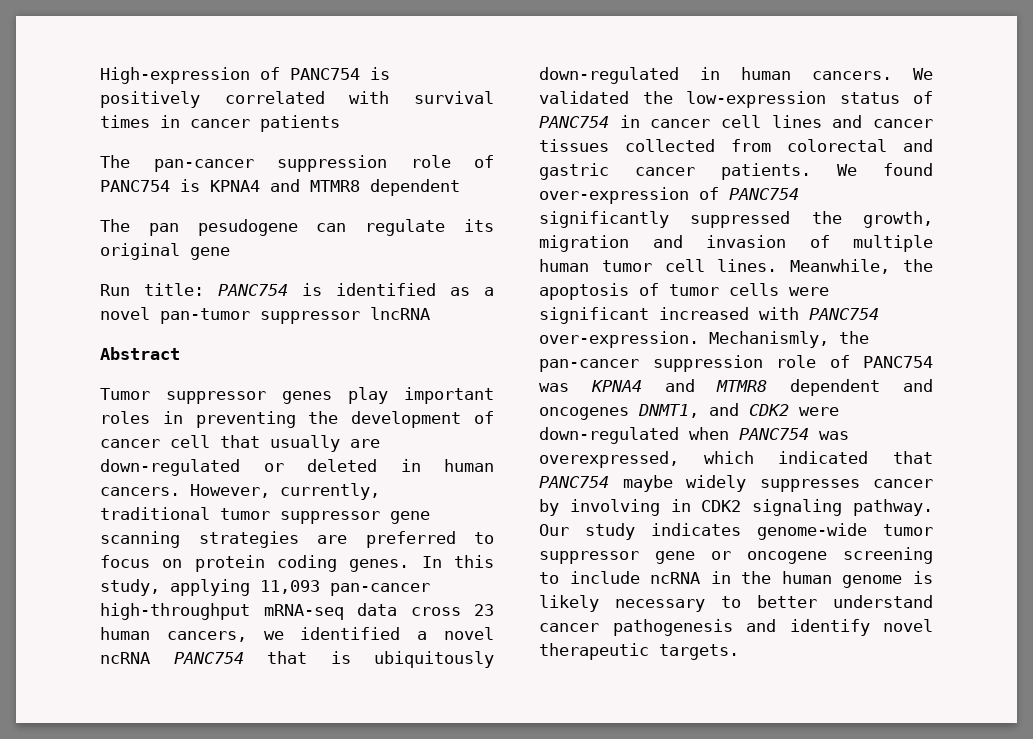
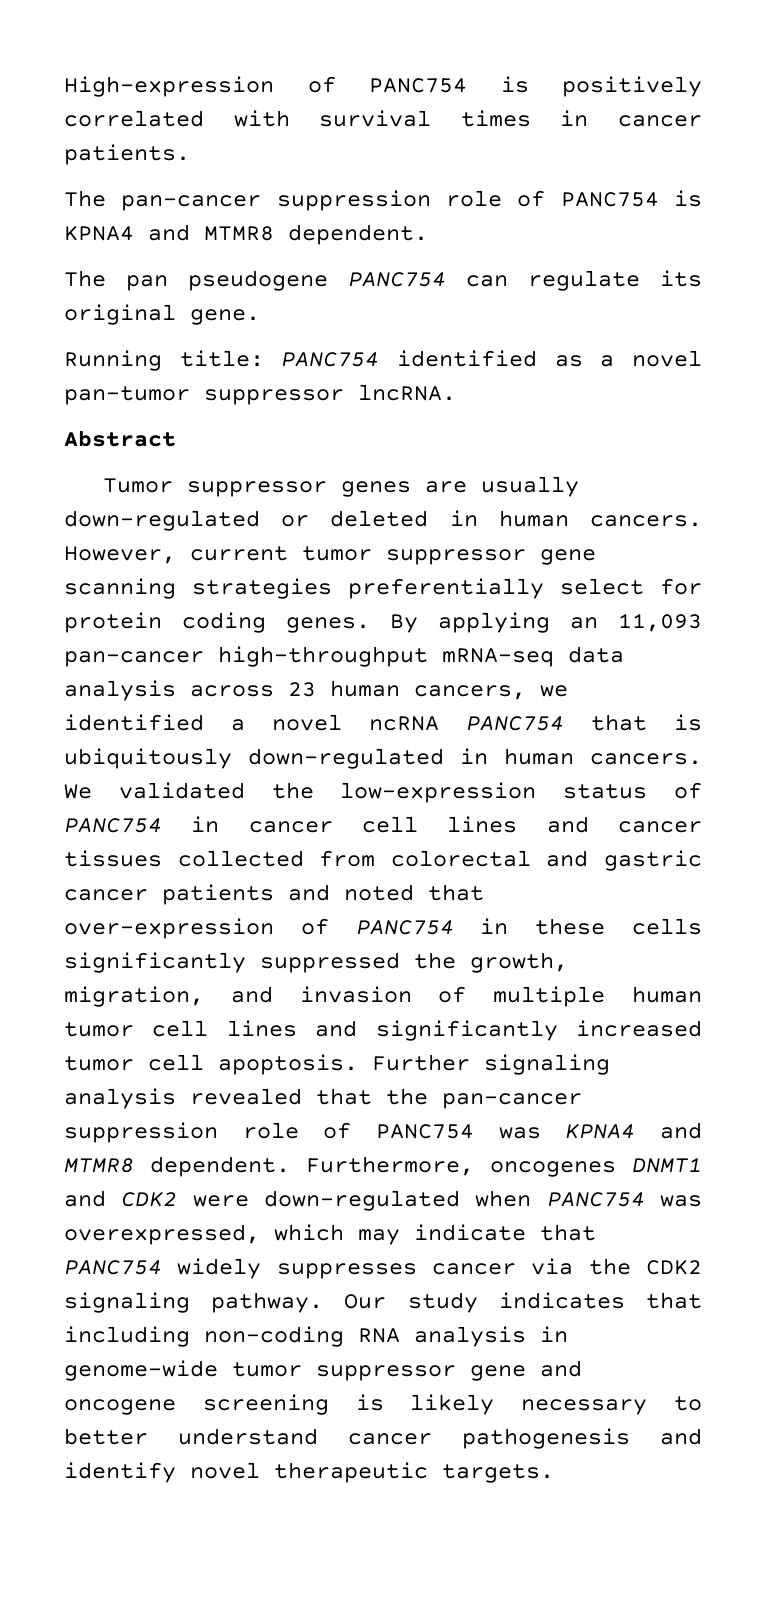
[260,115,340,132] patients -> [64,144,190,165] patients.
[370,179,460,196] dependent -> [288,224,428,245] dependent.
[197,219,298,236] pesudogene -> [188,270,446,291] pseudogene PANC754
[190,247,230,260] [100,284,130,296] gene // Run -> [190,309,260,325] [64,350,162,371] gene. // Running
[302,283,322,296] is -> (380, 359) none
[370,307,430,320] lncRNA -> [358,384,456,401] lncRNA.
[348,387,494,404] [100,411,495,428] [100,435,380,452] play important roles in preventing the development of cancer cell that usually are -> [424,476,579,497] are usually
[280,483,380,500] [100,507,210,520] currently, traditional -> [190,546,288,561] current
[317,531,494,548] [100,555,494,572] [100,579,250,596] are preferred to focus on protein coding genes. In this study, applying -> [348,578,702,599] [64,612,598,633] preferentially select for protein coding genes. By applying an
[410,607,461,616] cross -> [64,680,274,701] analysis across
[721,163,933,180] [539,187,799,204] patients. We found over-expression of PANC754 -> [162,884,484,905] [64,918,702,939] patients and noted that over-expression of PANC754 in these cells
[539,235,629,252] migration -> [64,986,204,1007] migration,
[717,259,933,274] [539,283,829,300] [539,307,879,324] [539,331,829,348] lines. Meanwhile, the apoptosis of tumor cells were significant increased with PANC754 over-expression. Mechanismly, -> [226,1020,702,1041] [64,1054,610,1075] [64,1088,372,1109] lines and significantly increased tumor cell apoptosis. Further signaling analysis revealed that
[790,379,933,396] [539,404,699,420] dependent and oncogenes DNMT1, -> [150,1156,702,1177] dependent. Furthermore, oncogenes DNMT1
[778,451,869,464] indicated -> [358,1224,526,1245] may indicate
[622,475,673,492] maybe -> (162, 1267) none
[539,499,691,516] by involving in -> [531,1258,631,1275] via the
(741, 529) none -> [646,1292,702,1309] [64,1326,568,1347] that including non-coding RNA analysis in
[711,551,731,560] or -> [540,1360,582,1377] and
[539,571,903,588] to include ncRNA in the human genome -> (329, 1404) none

